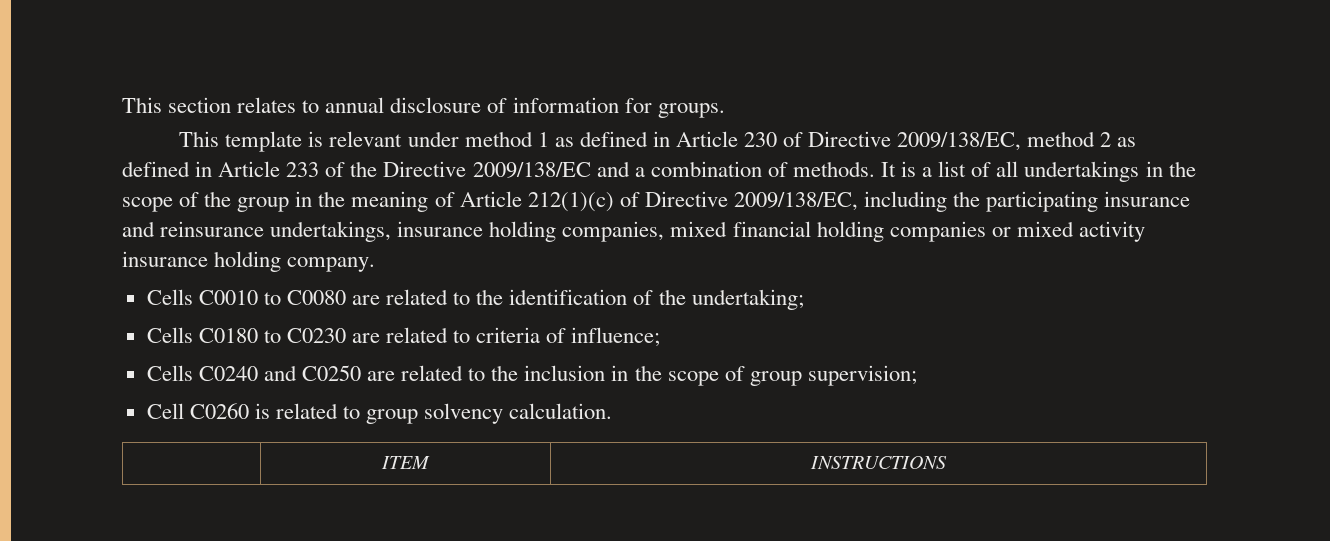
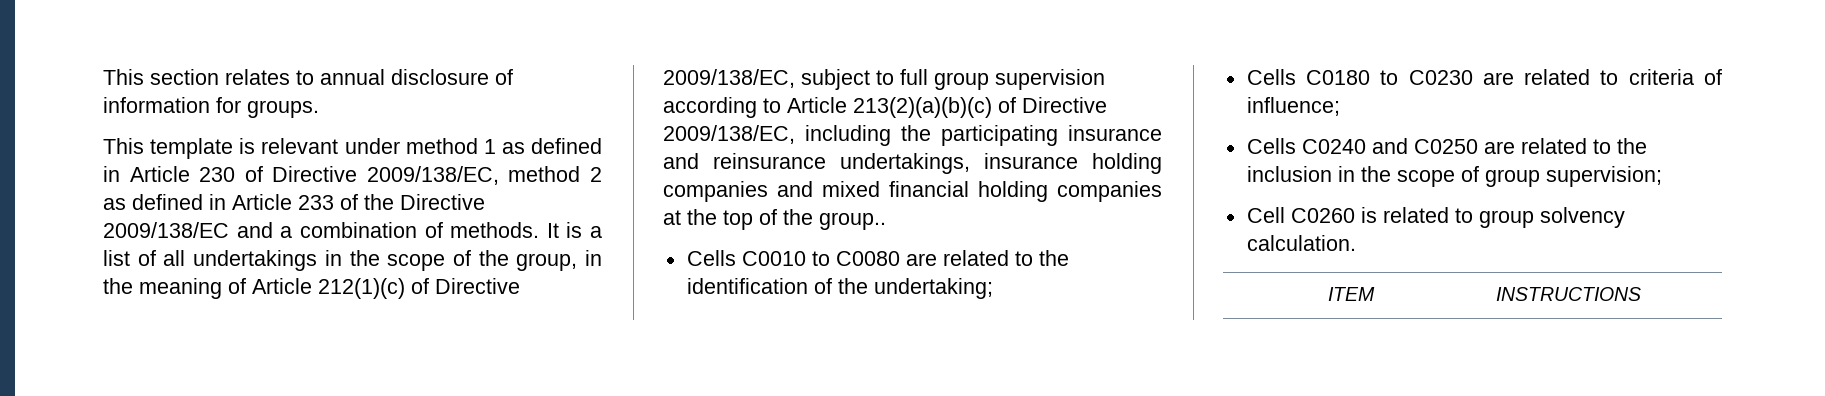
[237,197,290,212] group -> [516,253,578,271] group,
(858, 201) none -> [801,69,1105,90] [663,97,1107,118] [663,125,795,144] subject to full group supervision according to Article 213(2)(a)(b)(c) of Directive 2009/138/EC,
[562,221,665,242] companies, -> [663,181,813,202] companies and
[991,221,1145,242] [122,251,376,272] or mixed activity insurance holding company. -> [663,209,886,230] at the top of the group..

